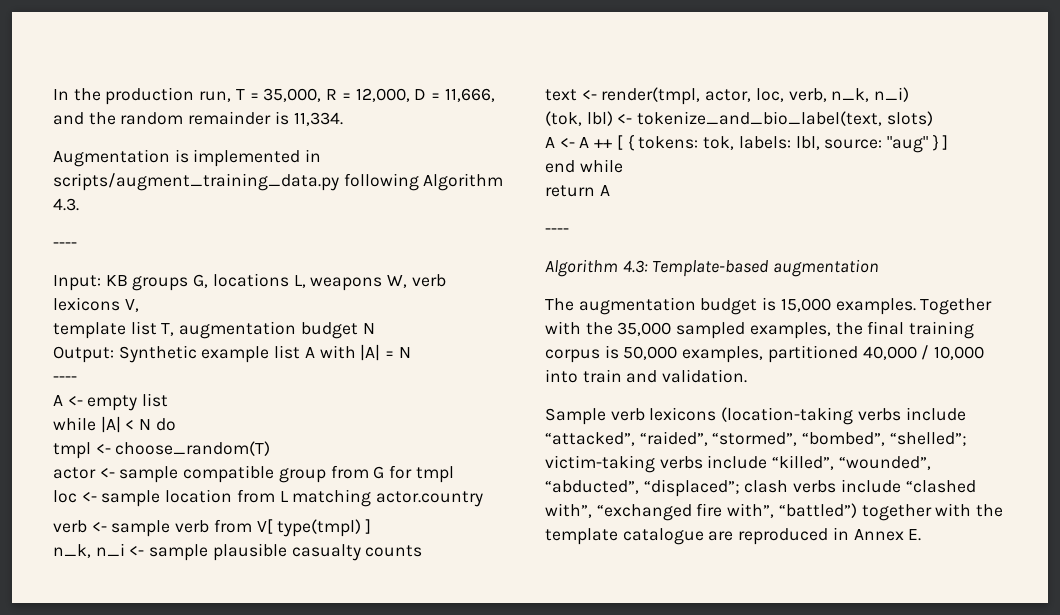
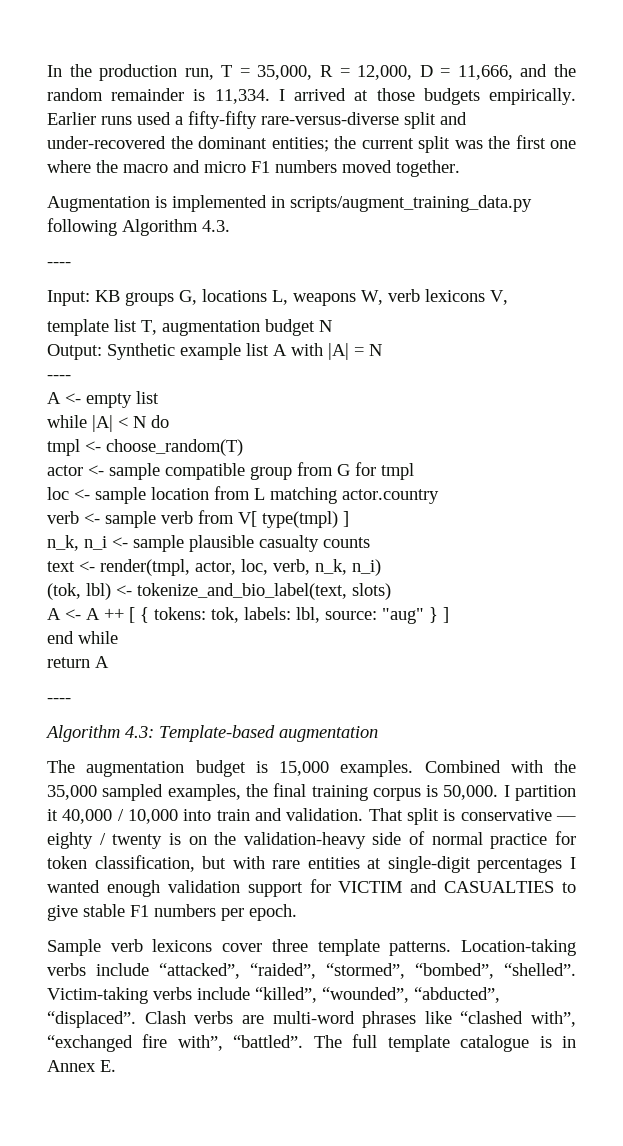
(343, 119) none -> [278,88,576,105] [47,111,467,129] [47,135,576,153] [47,160,460,177] I arrived at those budgets empirically. Earlier runs used a fifty-fifty rare-versus-diverse split and under-recovered the dominant entities; the current split was the first one where the macro and micro F1 numbers moved together.
[920,298,993,315] Together -> [424,760,501,773] Combined
[623,345,858,363] 50,000 examples, partitioned -> [443,785,577,801] [47,809,58,821] 50,000. I partition it
[545,407,854,425] // Sample verb lexicons (location-taking -> [368,808,576,825] [47,831,576,849] [47,855,576,873] [47,879,576,897] [47,904,297,921] [47,939,576,956] That split is conservative — eighty / twenty is on the validation-heavy side of normal practice for token classification, but with rare entities at single-digit percentages I wanted enough validation support for VICTIM and CASUALTIES to give stable F1 numbers per epoch. // Sample verb lexicons cover three template patterns. Location-taking
[889,432,967,446] [545,455,655,473] “shelled”; victim-taking -> [504,963,576,976] [47,987,148,1004] “shelled”. Victim-taking
[643,479,901,497] “displaced”; clash verbs include -> [47,1011,452,1028] “displaced”. Clash verbs are multi-word phrases like
[778,503,1004,521] [545,528,829,545] “battled”) together with the template catalogue are reproduced -> [233,1034,552,1052] “battled”. The full template catalogue is

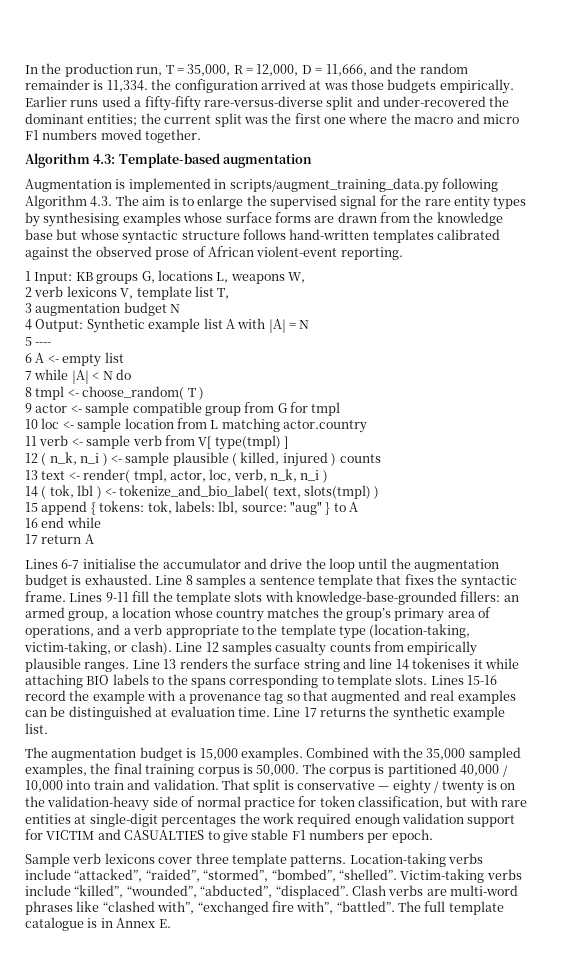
[278,89,285,101] I -> [151,79,258,93] the configuration
(369, 95) none -> [323,83,348,90] was
(460, 168) none -> [25,153,313,168] // Algorithm 4.3: Template-based augmentation
[47,262,71,267] // ---- // -> [115,195,527,210] [25,212,503,227] [25,229,500,244] [25,246,403,260] [25,271,31,281] The aim is to enlarge the supervised signal for the rare entity types by synthesising examples whose surface forms are drawn from the knowledge base but whose syntactic structure follows hand-written templates calibrated against the observed prose of African violent-event reporting. // 1
(383, 297) none -> [25,287,32,297] // 2
(508, 297) // -> (134, 293) none
(157, 327) none -> [25,303,32,313] // 3
(332, 326) none -> [25,319,32,330] 4
[47,375,71,380] ---- // -> [25,337,52,346] [25,353,32,363] 5 ---- // 6
(159, 397) none -> [25,371,32,380] 7
(169, 421) none -> [25,387,32,397] 8
[106,439,243,456] choose_random(T) // -> [82,386,204,400] [25,403,32,413] choose_random( T ) // 9
(414, 471) none -> [25,419,38,429] 10
(439, 496) none -> [25,436,37,446] 11
[47,535,107,551] n_k, n_i -> [25,452,108,466] 12 ( n_k, n_i )
[259,535,319,552] casualty -> [232,452,337,467] ( killed, injured )
(370, 542) none -> [25,470,38,480] 13
[100,559,190,576] render(tmpl, -> [83,469,167,483] render( tmpl,
[352,559,381,576] [47,583,391,600] [47,607,135,623] n_i) // (tok, lbl) <- tokenize_and_bio_label(text, slots) // A <- A ++ [ -> [300,470,328,483] [25,485,380,499] [25,501,88,515] n_i ) // 14 ( tok, lbl ) <- tokenize_and_bio_label( text, slots(tmpl) ) // 15 append
[443,607,449,623] ] // -> [333,502,359,512] [25,518,38,528] to A // 16
(118, 637) none -> [25,534,38,544] 17
[47,698,71,703] [45,725,378,742] ---- // Algorithm 4.3: Template-based augmentation -> [25,558,500,572] [25,574,517,589] [25,591,519,605] [25,607,492,622] [25,624,471,639] [24,641,478,656] [25,658,519,672] [25,674,498,688] [25,690,516,704] [25,706,506,721] [25,723,48,734] Lines 6-7 initialise the accumulator and drive the loop until the augmentation budget is exhausted. Line 8 samples a sentence template that fixes the syntactic frame. Lines 9-11 fill the template slots with knowledge-base-grounded fillers: an armed group, a location whose country matches the group’s primary area of operations, and a verb appropriate to the template type (location-taking, victim-taking, or clash). Line 12 samples casualty counts from empirically plausible ranges. Line 13 renders the surface string and line 14 tokenises it while attaching BIO labels to the spans corresponding to template slots. Lines 15-16 record the example with a provenance tag so that augmented and real examples can be distinguished at evaluation time. Line 17 returns the synthetic example list.
[503,785,577,801] [47,809,58,821] I partition it -> [302,763,457,777] The corpus is partitioned
[569,857,576,869] [47,880,100,893] I wanted -> [239,813,352,827] the work required

